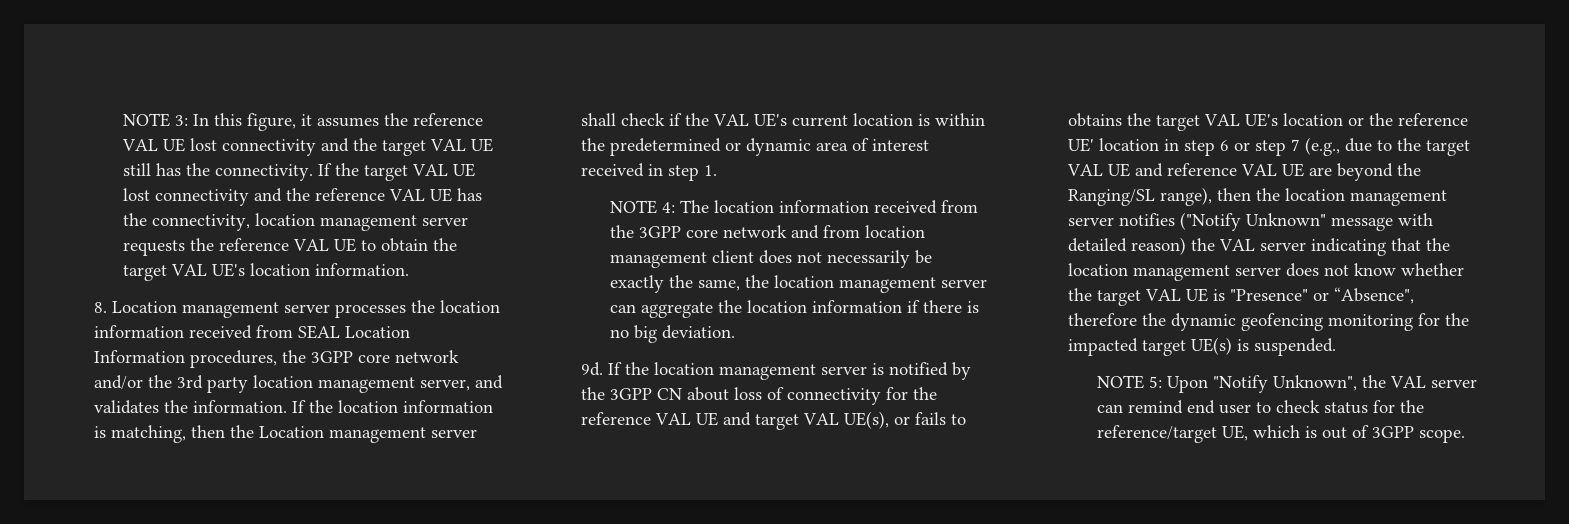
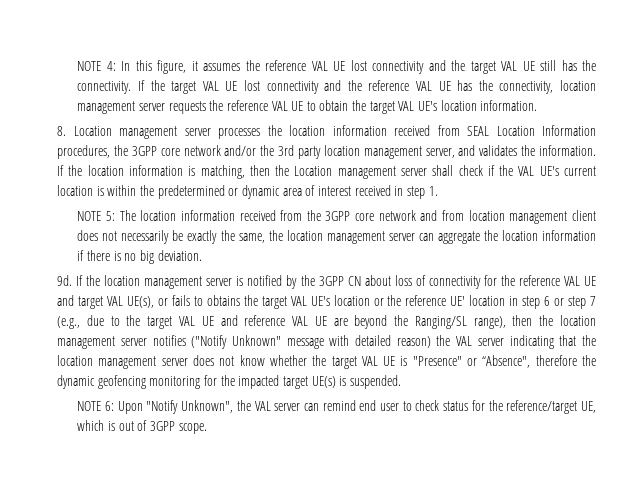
[123,113,189,127] NOTE 3: -> [77,61,116,71] NOTE 4:
[662,202,676,213] 4: -> [105,211,115,221] 5:
[1149,376,1163,388] 5: -> [104,401,114,411] 6:

